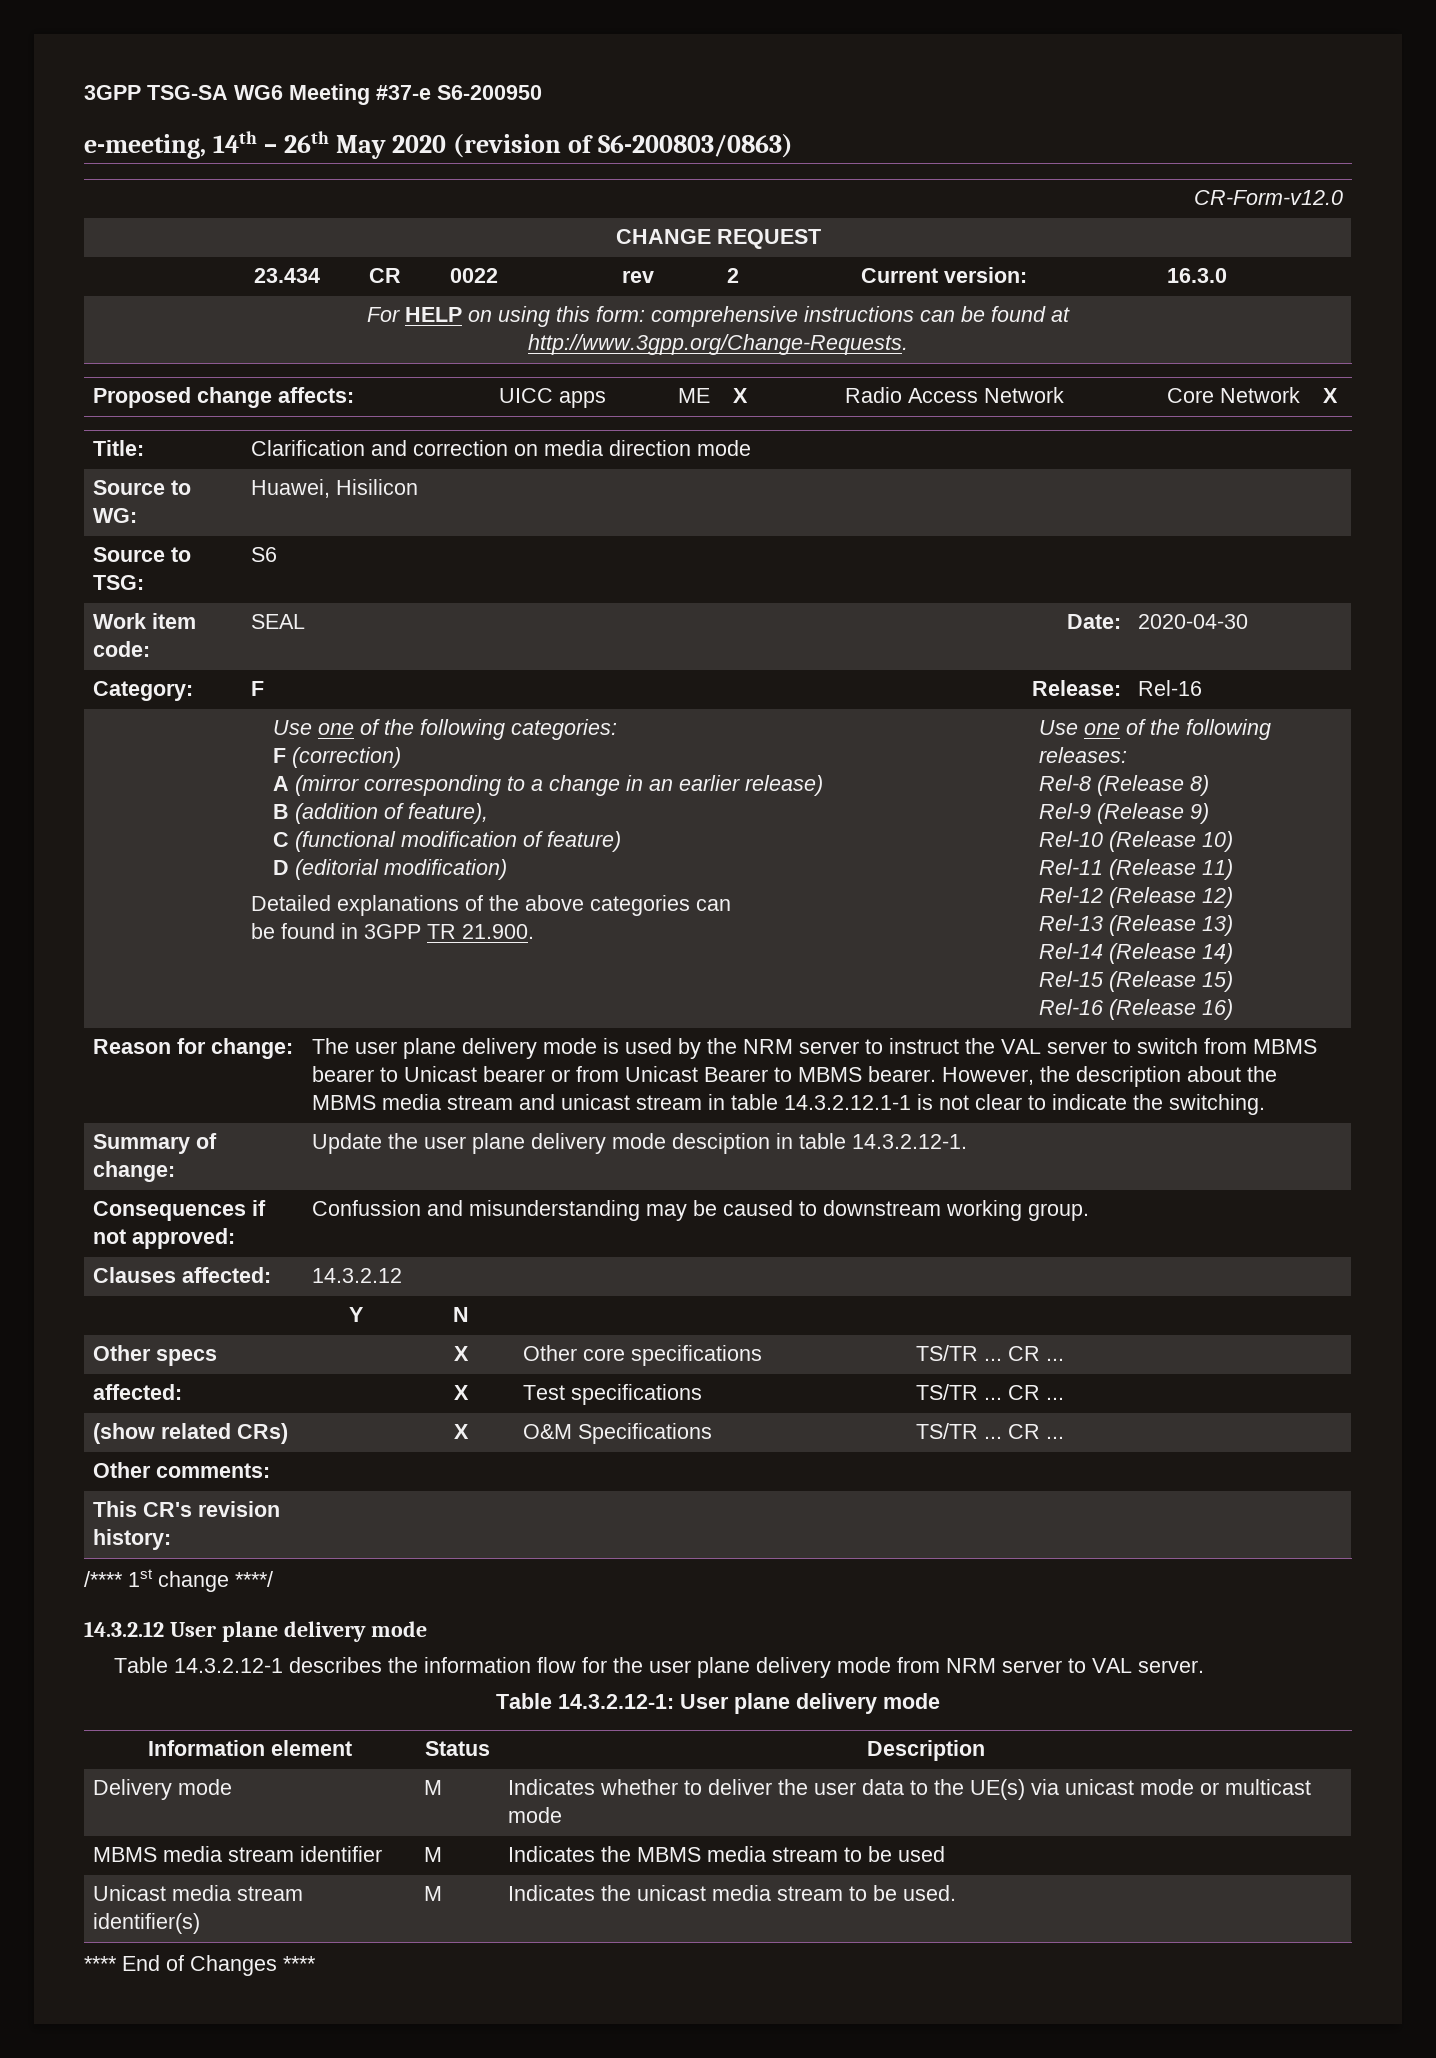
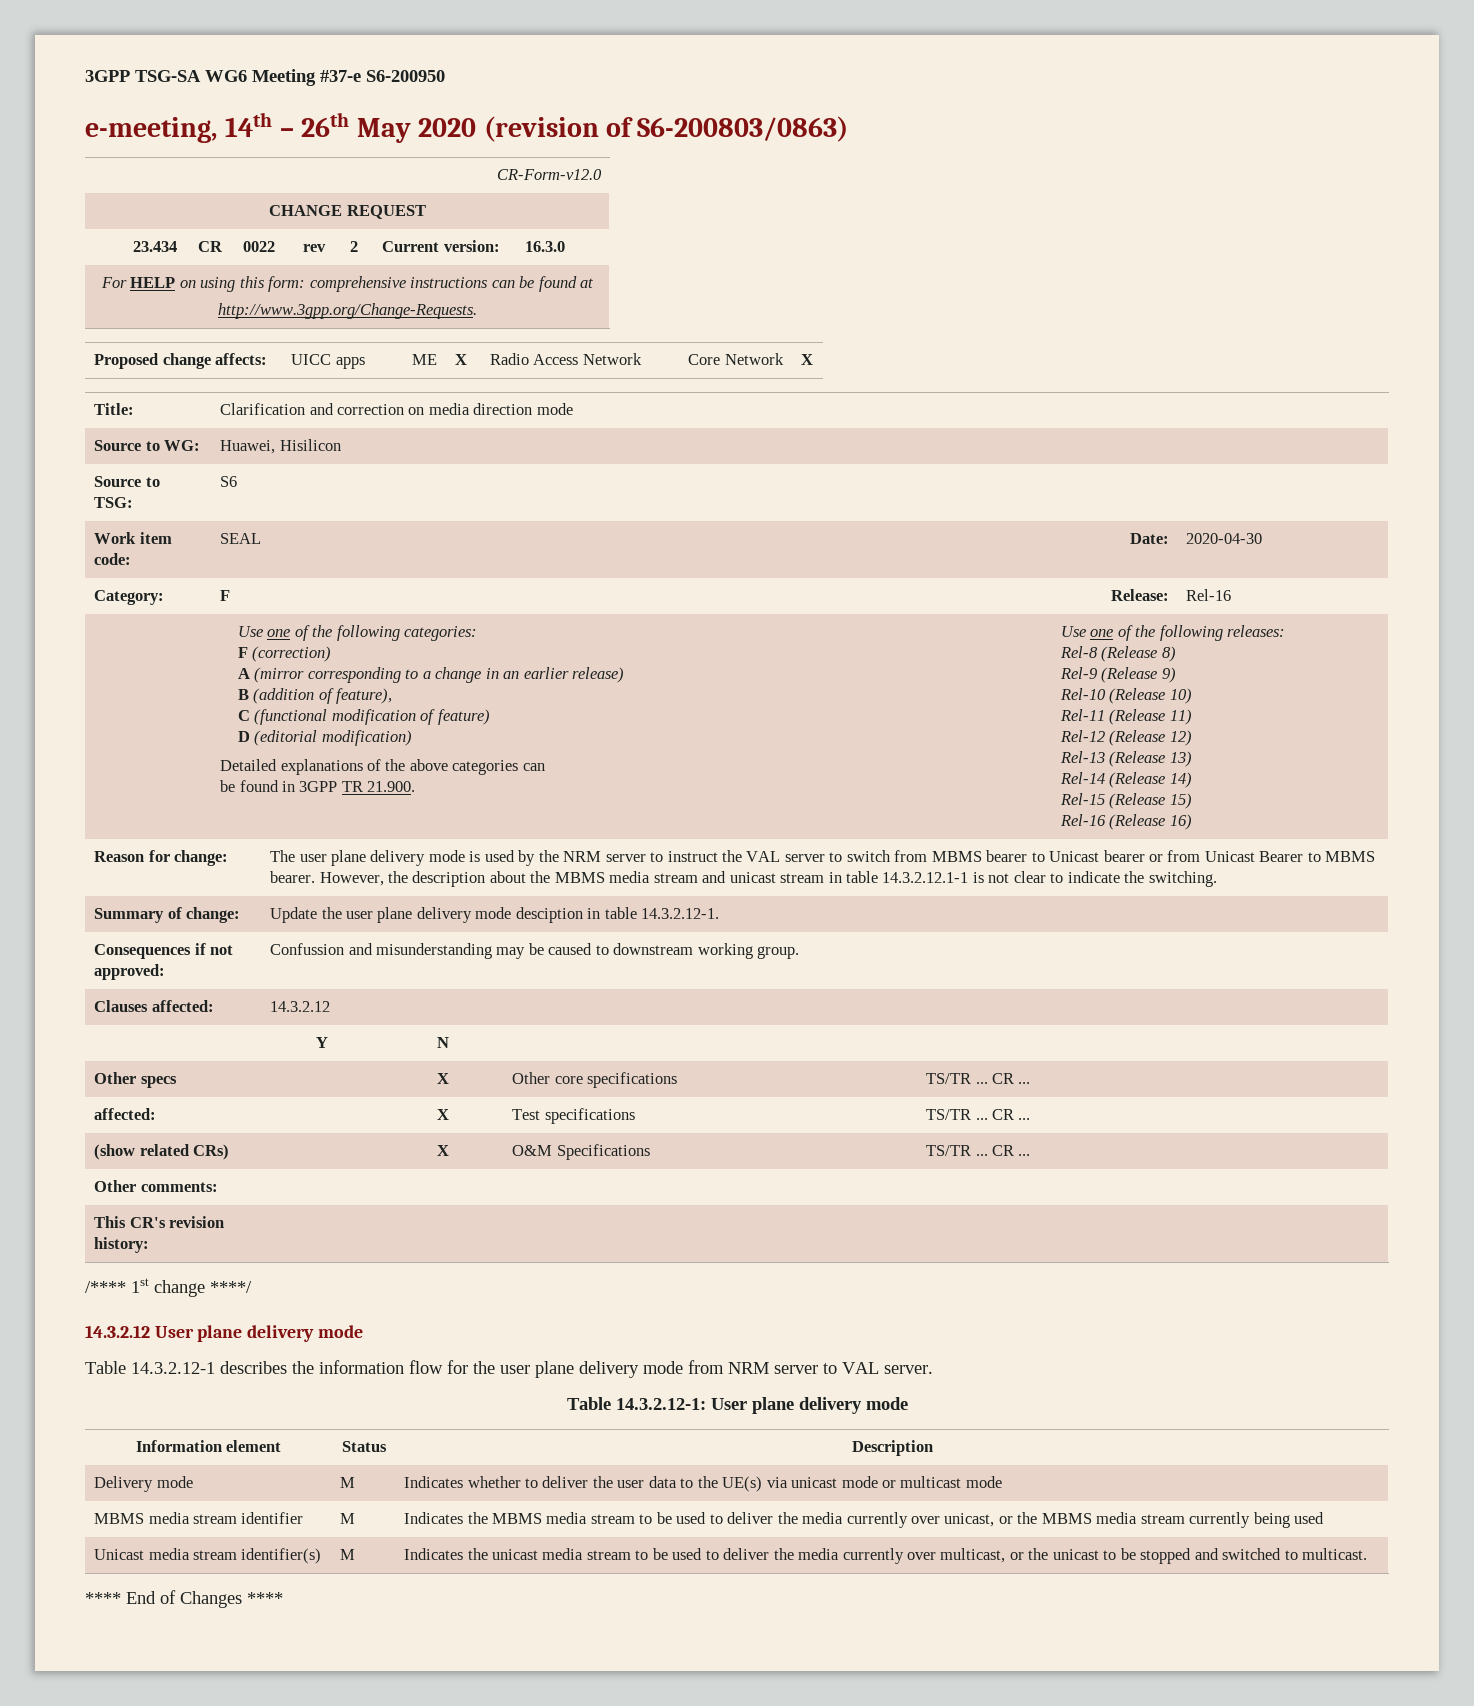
(946, 1854) none -> [709,1512,1325,1528] to deliver the media currently over unicast, or the MBMS media stream currently being used
[903,1885,957,1901] used. -> [672,1548,1368,1564] used to deliver the media currently over multicast, or the unicast to be stopped and switched to multicast.

